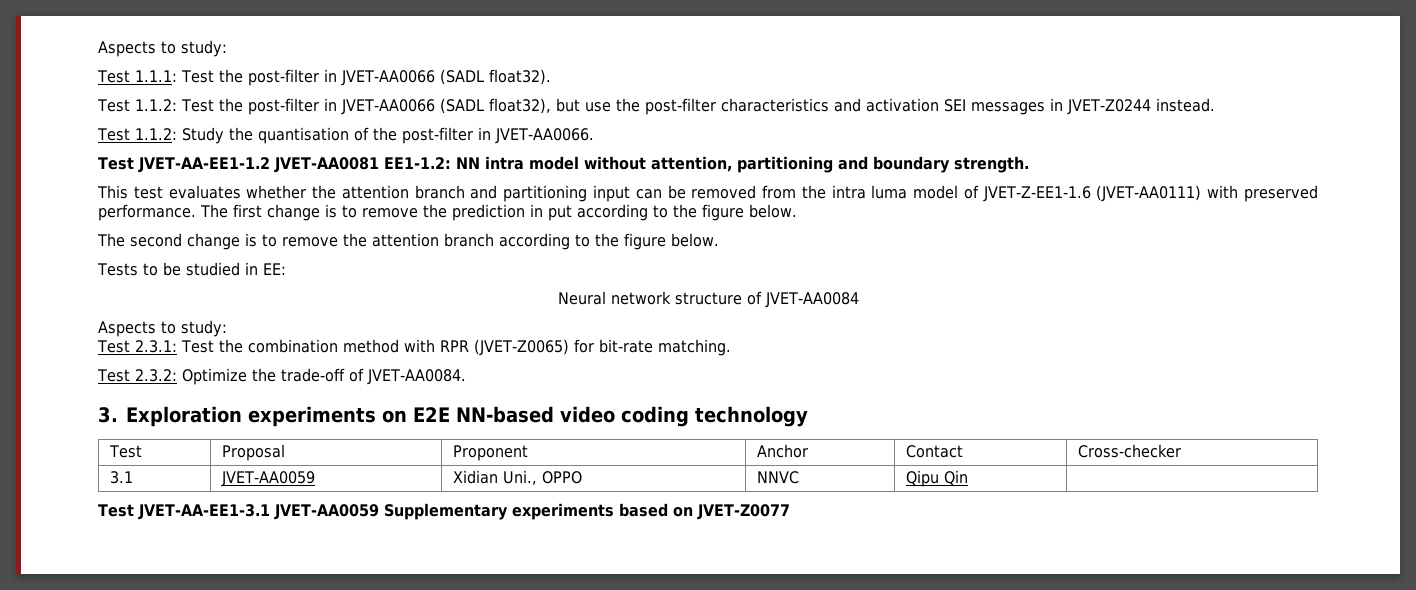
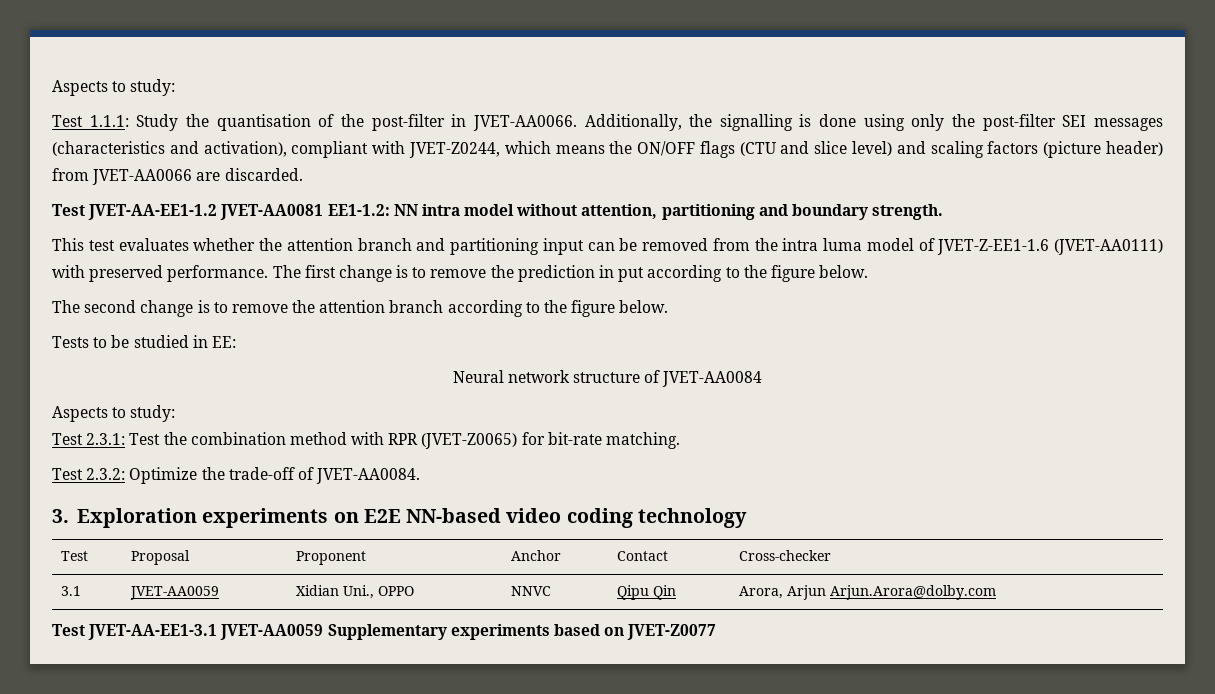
[180,69,551,86] [97,98,1215,115] [97,128,177,141] Test the post-filter in JVET-AA0066 (SADL float32). // Test 1.1.2: Test the post-filter in JVET-AA0066 (SADL float32), but use the post-filter characteristics and activation SEI messages in JVET-Z0244 instead. // Test 1.1.2: -> (129, 121) none
(594, 136) none -> [584,114,1163,131] [52,141,1163,158] [52,168,303,185] Additionally, the signalling is done using only the post-filter SEI messages (characteristics and activation), compliant with JVET-Z0244, which means the ON/OFF flags (CTU and slice level) and scaling factors (picture header) from JVET-AA0066 are discarded.
(969, 478) none -> [738,585,996,600] Arora, Arjun Arjun.Arora@dolby.com

